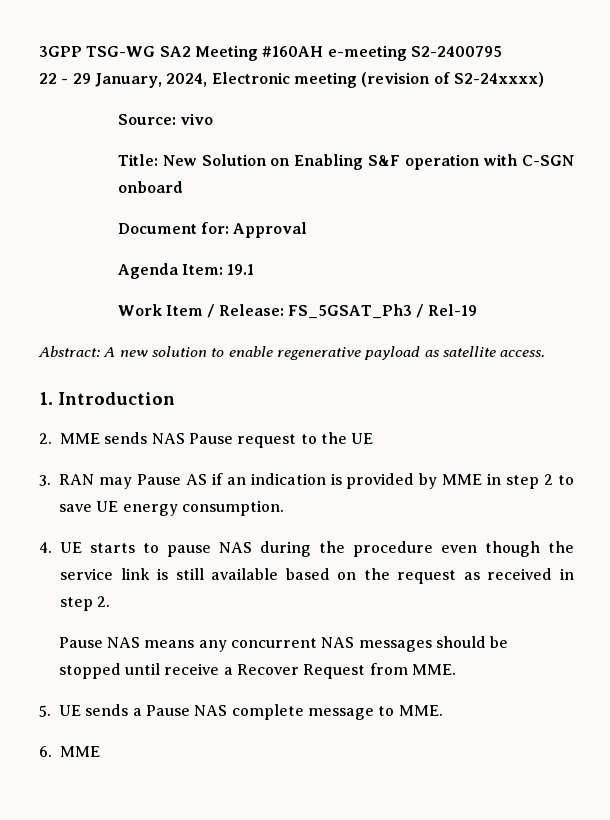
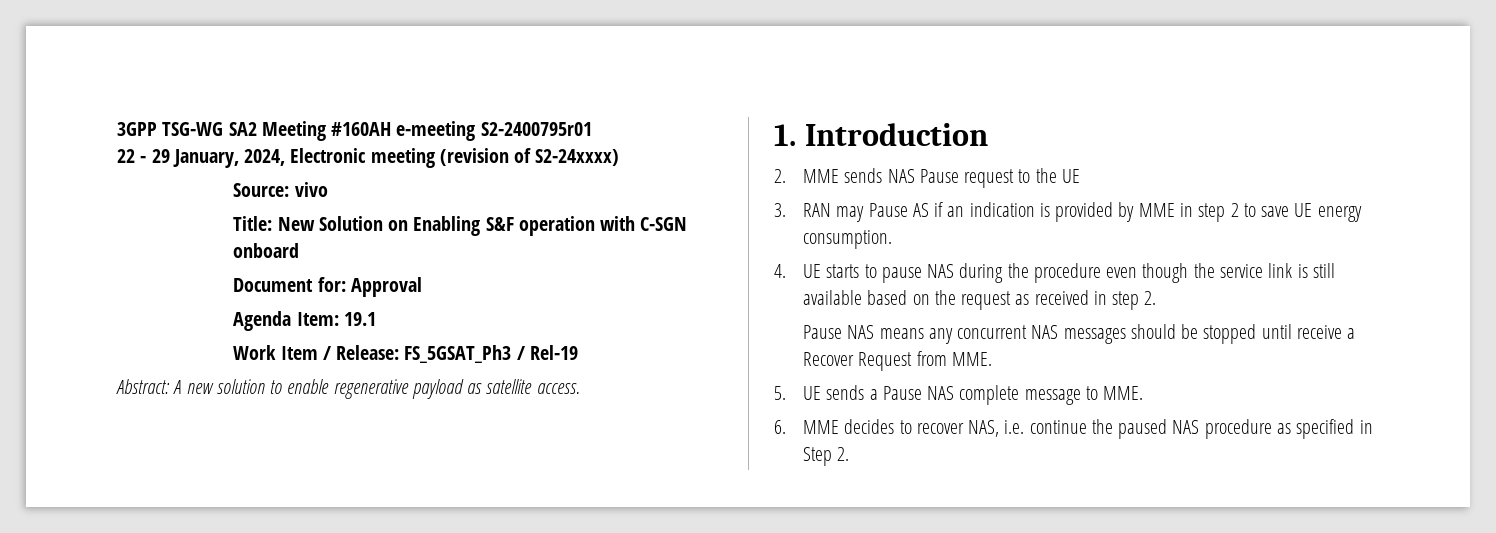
[410,46,502,57] S2-2400795 -> [480,122,592,136] S2-2400795r01
(100, 751) none -> [844,419,1373,439] [803,447,850,466] decides to recover NAS, i.e. continue the paused NAS procedure as specified in Step 2.

